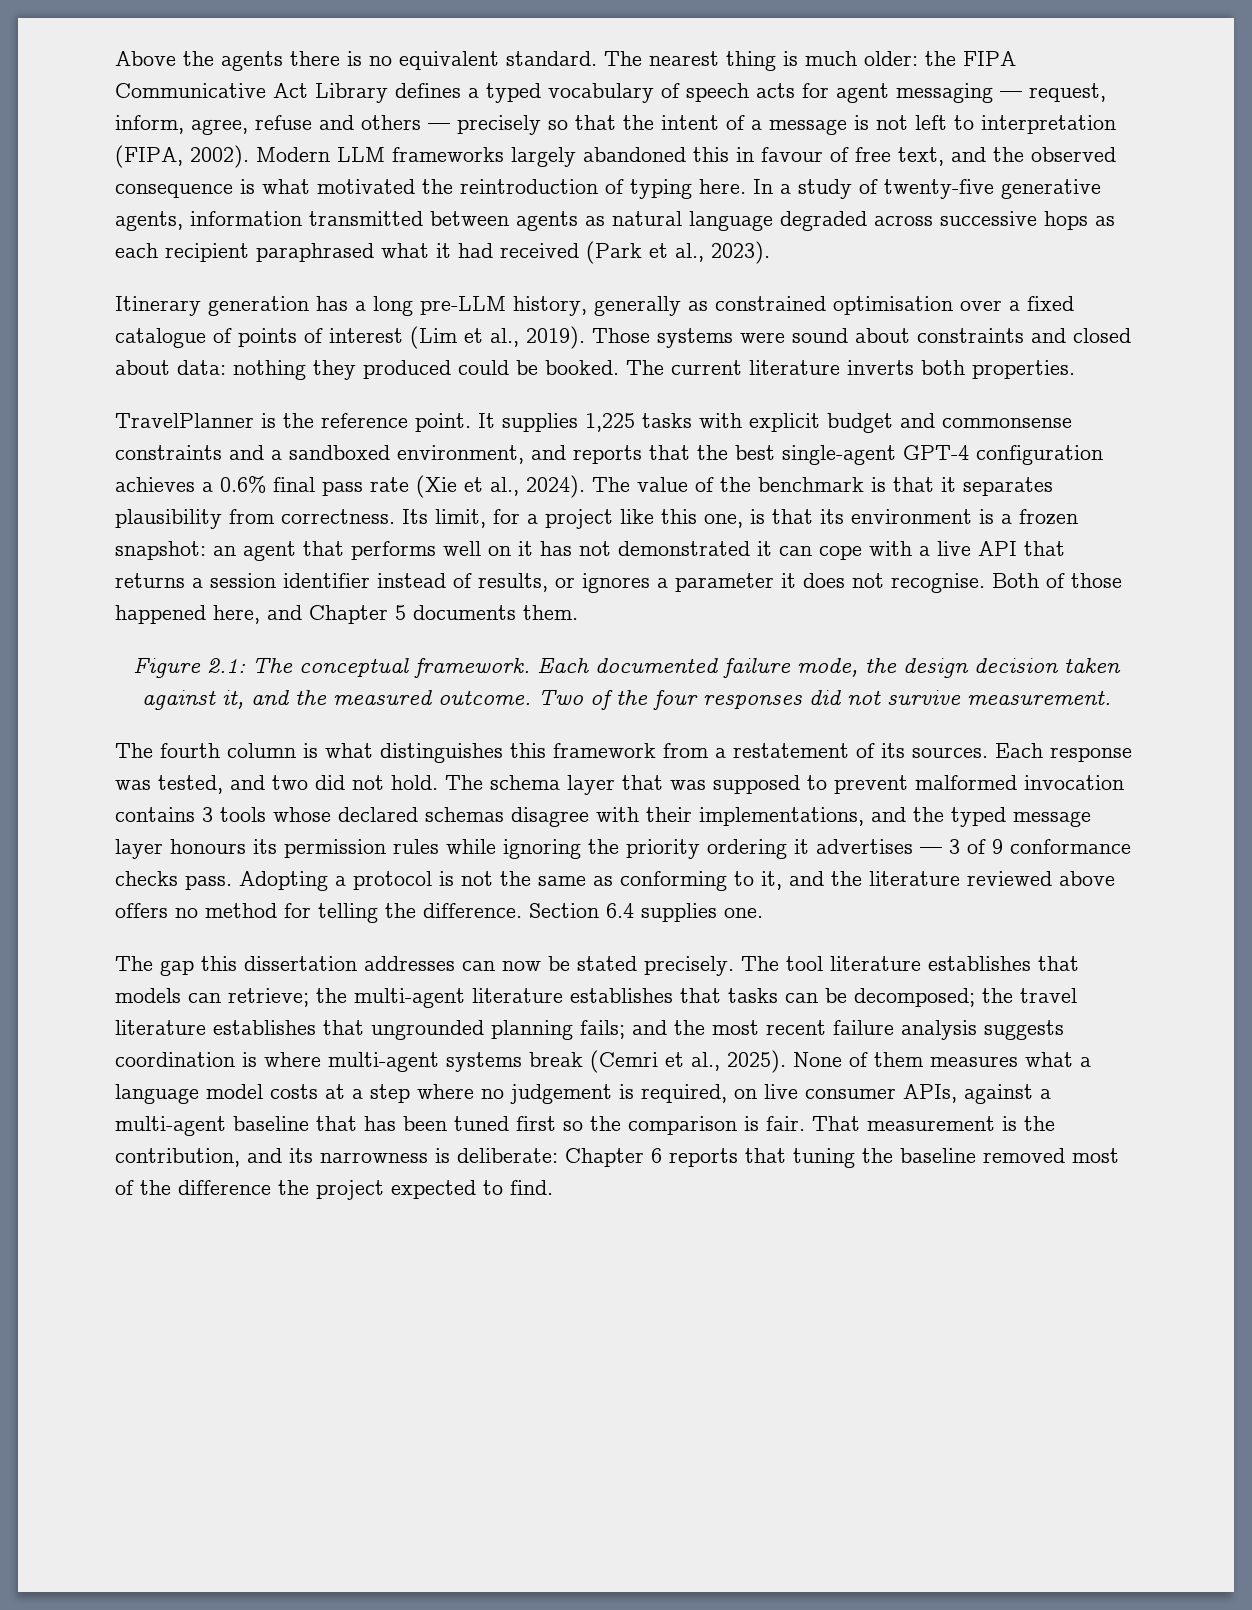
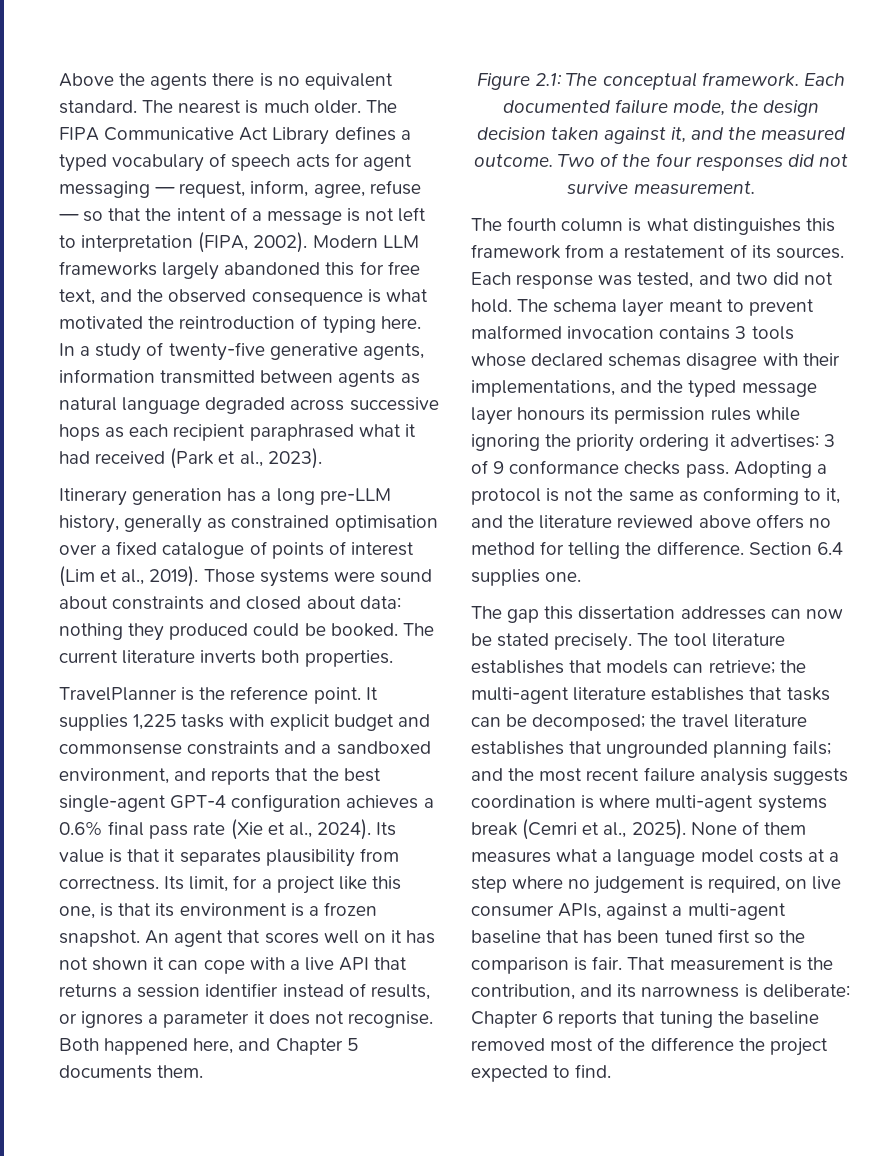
[726,51,776,71] thing -> (242, 107) none
[864,51,956,66] older: the -> [313,100,397,114] older. The
[319,115,541,135] and others — precisely -> [59,214,79,221] —
[736,147,849,162] in favour of -> [359,261,384,275] for
[592,477,864,492] The value of the benchmark -> [376,822,397,836] [59,849,104,863] Its value
[115,541,236,560] snapshot: an -> [59,930,170,947] snapshot. An
[351,541,436,560] performs -> [264,932,319,944] scores
[618,541,750,556] demonstrated -> [92,957,149,971] shown
[1046,573,1122,588] of those -> (99, 1044) none
[622,775,800,794] that was supposed -> [668,299,723,312] meant
[816,839,942,854] advertises — -> [729,434,819,448] advertises:

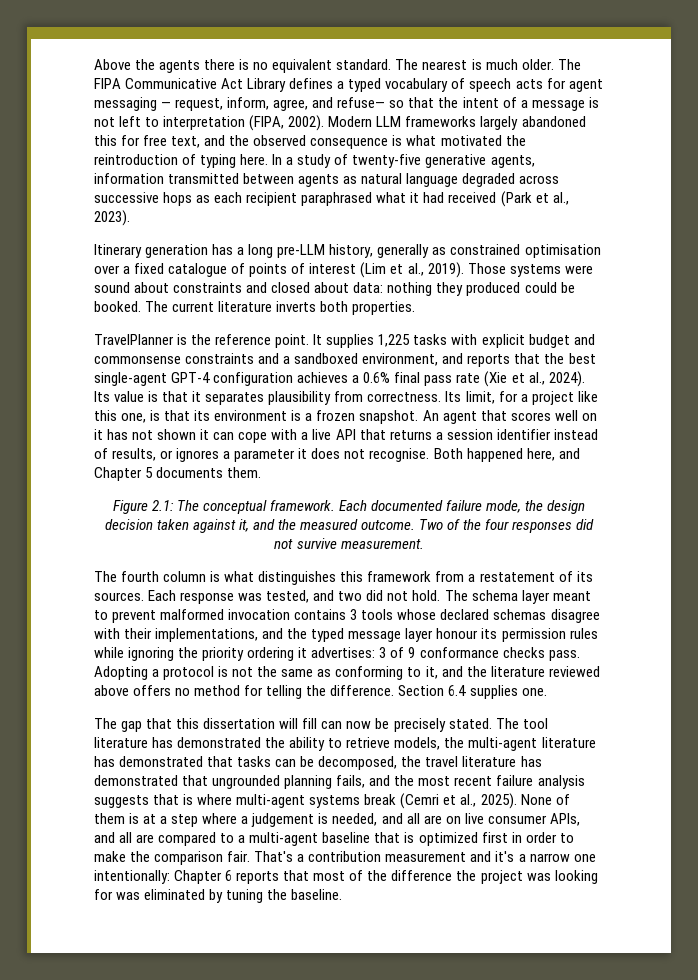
[369,180,421,195] [59,214,79,221] refuse — -> [312,97,386,108] and refuse—
[517,407,586,421] honours -> [436,628,479,639] honour
(540, 616) none -> [146,718,173,729] that
[680,606,766,620] addresses -> [279,718,318,729] will fill
[497,633,633,651] stated precisely. -> [393,718,492,732] precisely stated.
[471,660,775,674] establishes that models can retrieve; -> [152,737,441,751] has demonstrated the ability to retrieve models,
[651,687,745,701] establishes -> [94,756,204,767] has demonstrated
[532,714,646,731] decomposed; -> [318,756,398,770] decomposed,
[471,741,564,755] establishes -> [520,756,542,767] [94,775,178,786] has demonstrated
[792,740,831,755] fails; -> [336,775,366,788] fails,
[471,795,576,808] coordination -> [153,794,180,805] that
[471,849,803,866] measures what a language model costs -> [129,813,140,824] is
[568,879,591,889] no -> [241,816,249,824] a
[707,876,841,893] [471,903,786,920] [471,929,805,944] [471,956,833,974] [471,984,850,1000] [471,1011,819,1028] [471,1038,545,1051] required, on live consumer APIs, against a multi-agent baseline that has been tuned first so the comparison is fair. That measurement is the contribution, and its narrowness is deliberate: Chapter 6 reports that tuning the baseline removed -> [332,813,580,826] [94,832,574,846] [94,851,596,865] [94,870,310,884] needed, and all are on live consumer APIs, and all are compared to a multi-agent baseline that is optimized first in order to make the comparison fair. That's a contribution measurement and it's a narrow one intentionally: Chapter 6 reports that
[471,1064,612,1082] expected to find. -> [526,870,598,884] [94,889,343,903] was looking for was eliminated by tuning the baseline.

